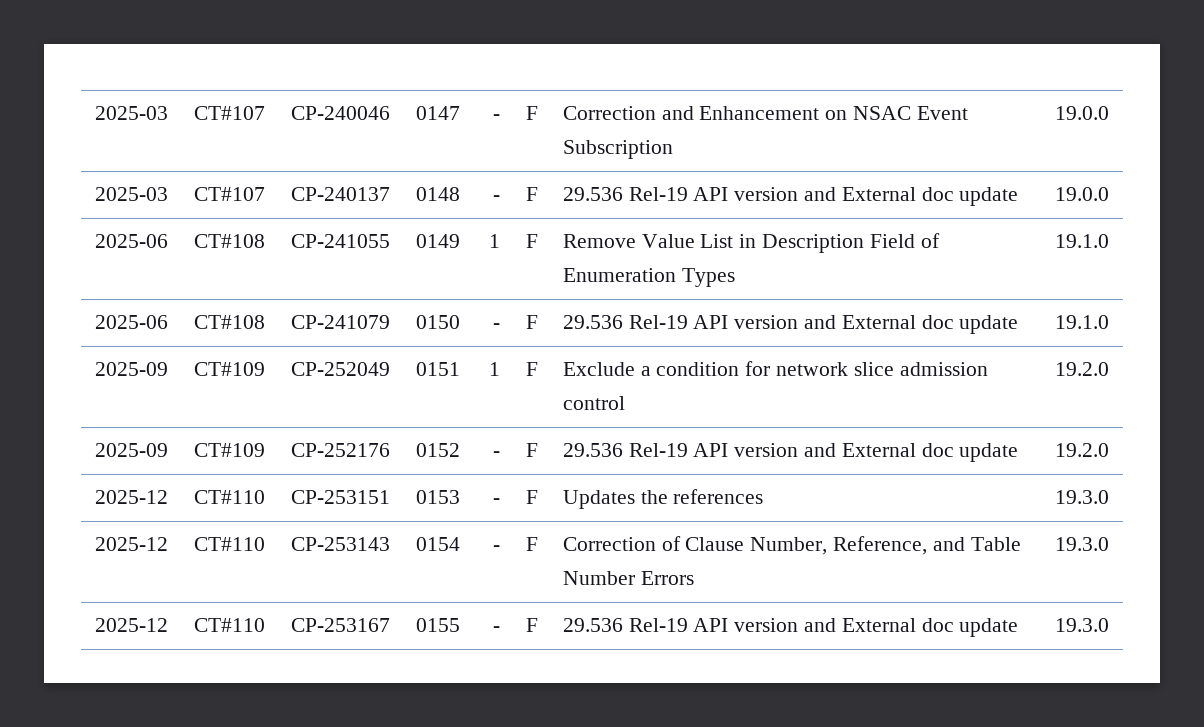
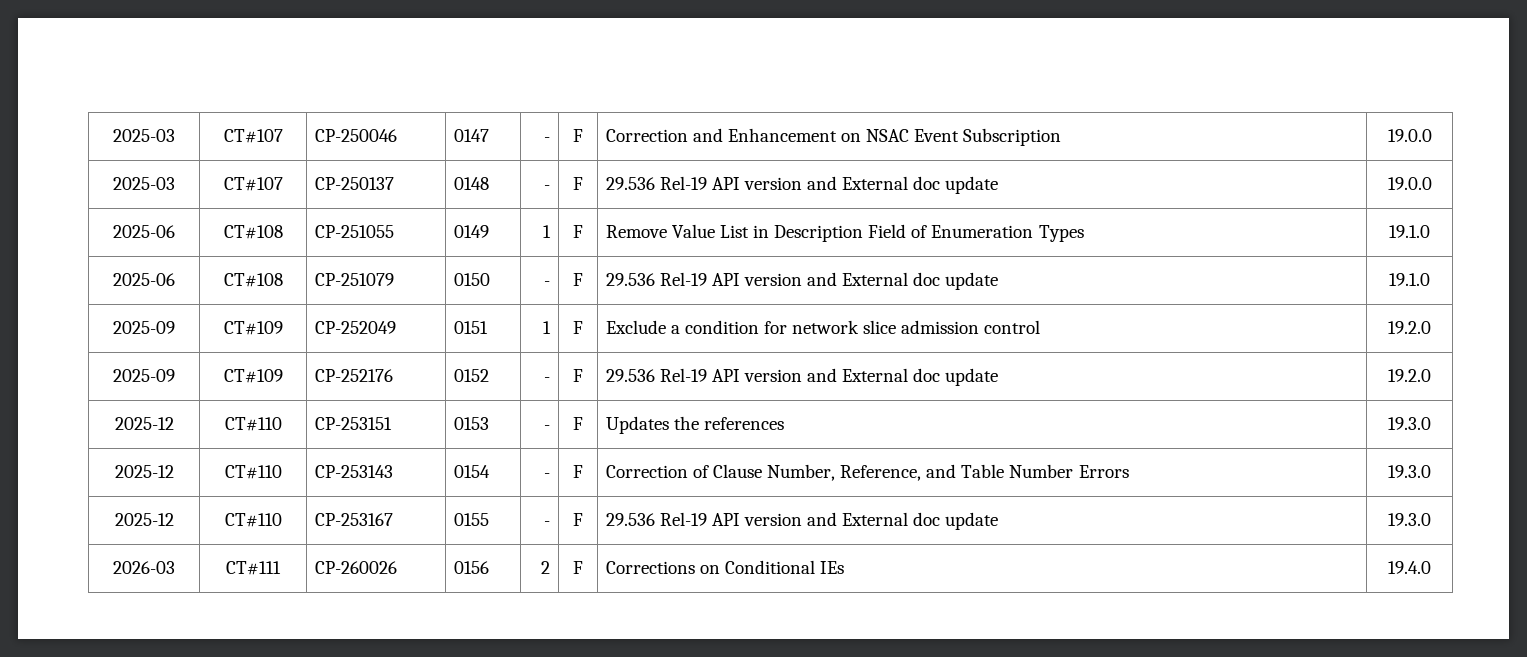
[94,106,168,120] [194,106,265,120] [290,106,390,120] 2025-03 | CT#107 | CP-240046 -> [113,129,175,142] [223,129,283,143] [314,129,397,142] 2025-03 | CT#107 | CP-250046
[290,187,390,201] CP-240137 -> [314,177,394,190] CP-250137
[290,234,390,248] CP-241055 -> [314,225,394,238] CP-251055
[290,315,390,329] CP-241079 -> [314,273,394,286] CP-251079
(1109, 625) none -> [113,561,175,574] [226,561,281,575] [314,561,397,574] [453,561,489,574] [541,561,551,574] [573,561,583,574] [605,560,844,574] [1388,561,1431,574] // 2026-03 | CT#111 | CP-260026 | 0156 | 2 | F | Corrections on Conditional IEs | 19.4.0

